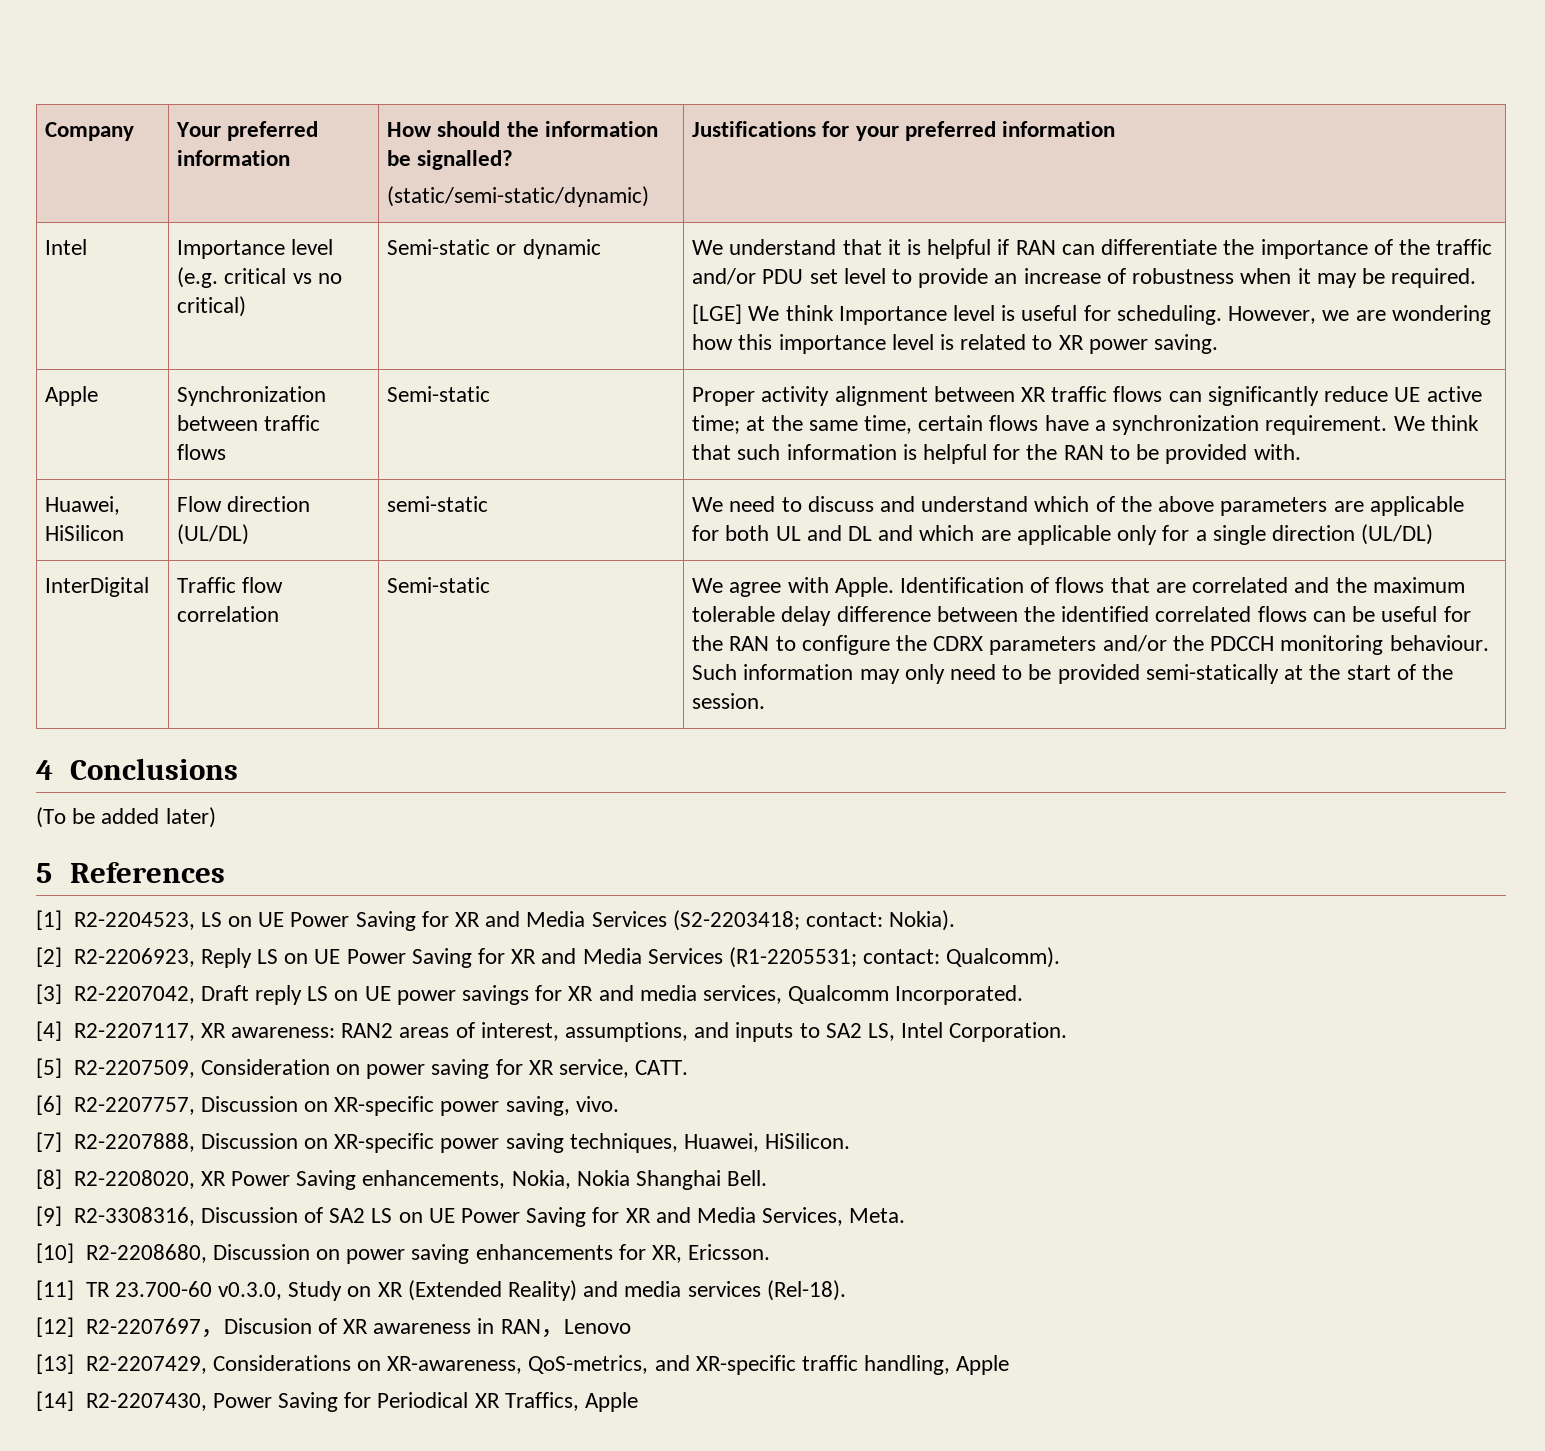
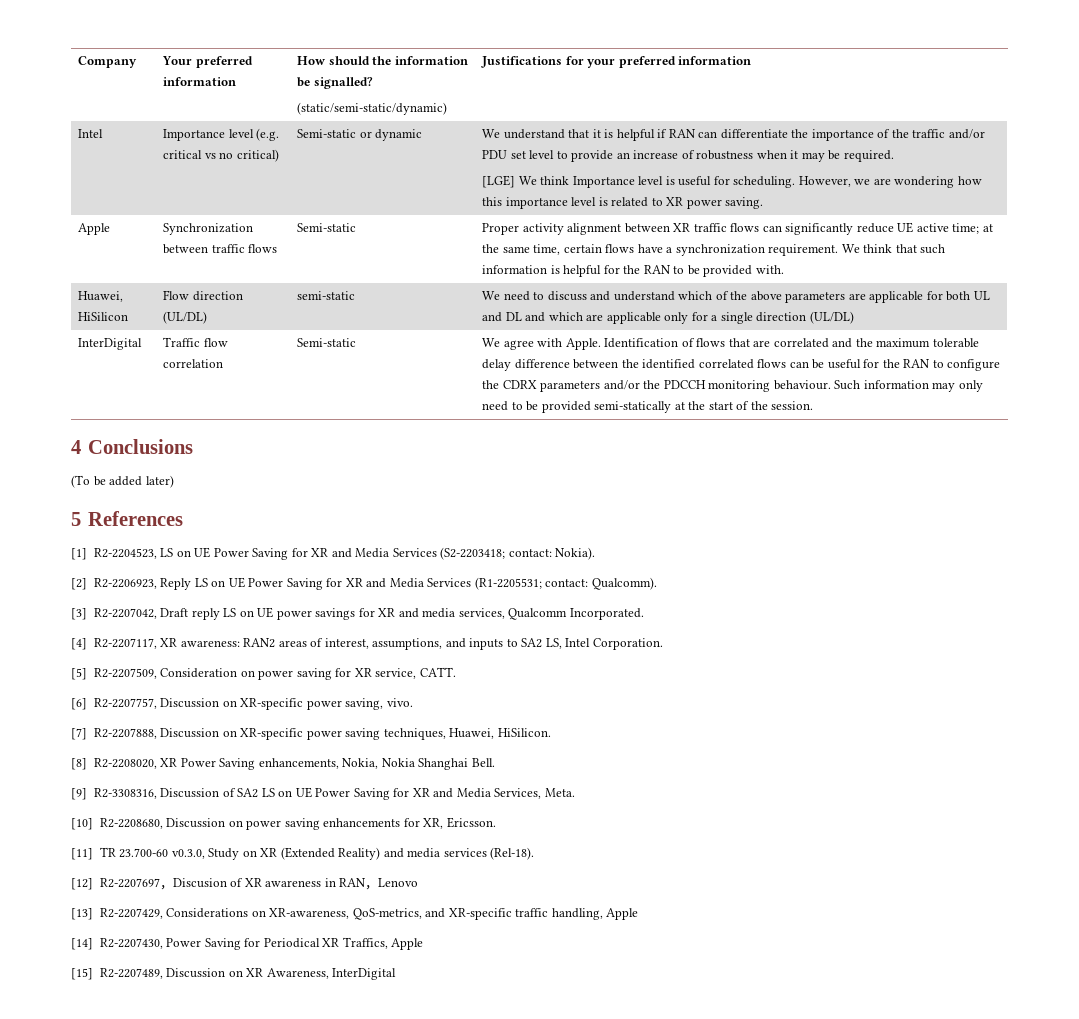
(638, 1402) none -> [71,968,397,980] // [15] R2-2207489, Discussion on XR Awareness, InterDigital

